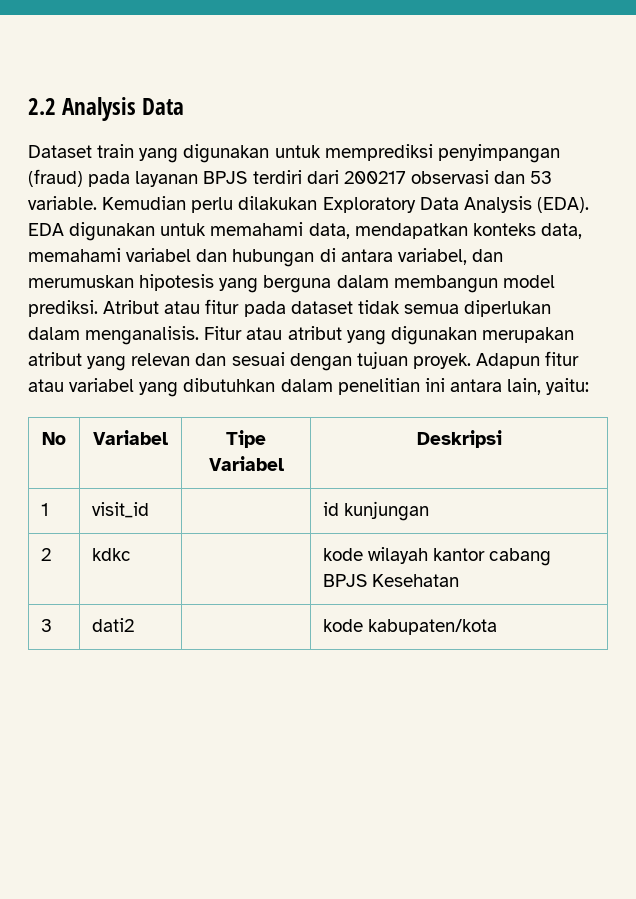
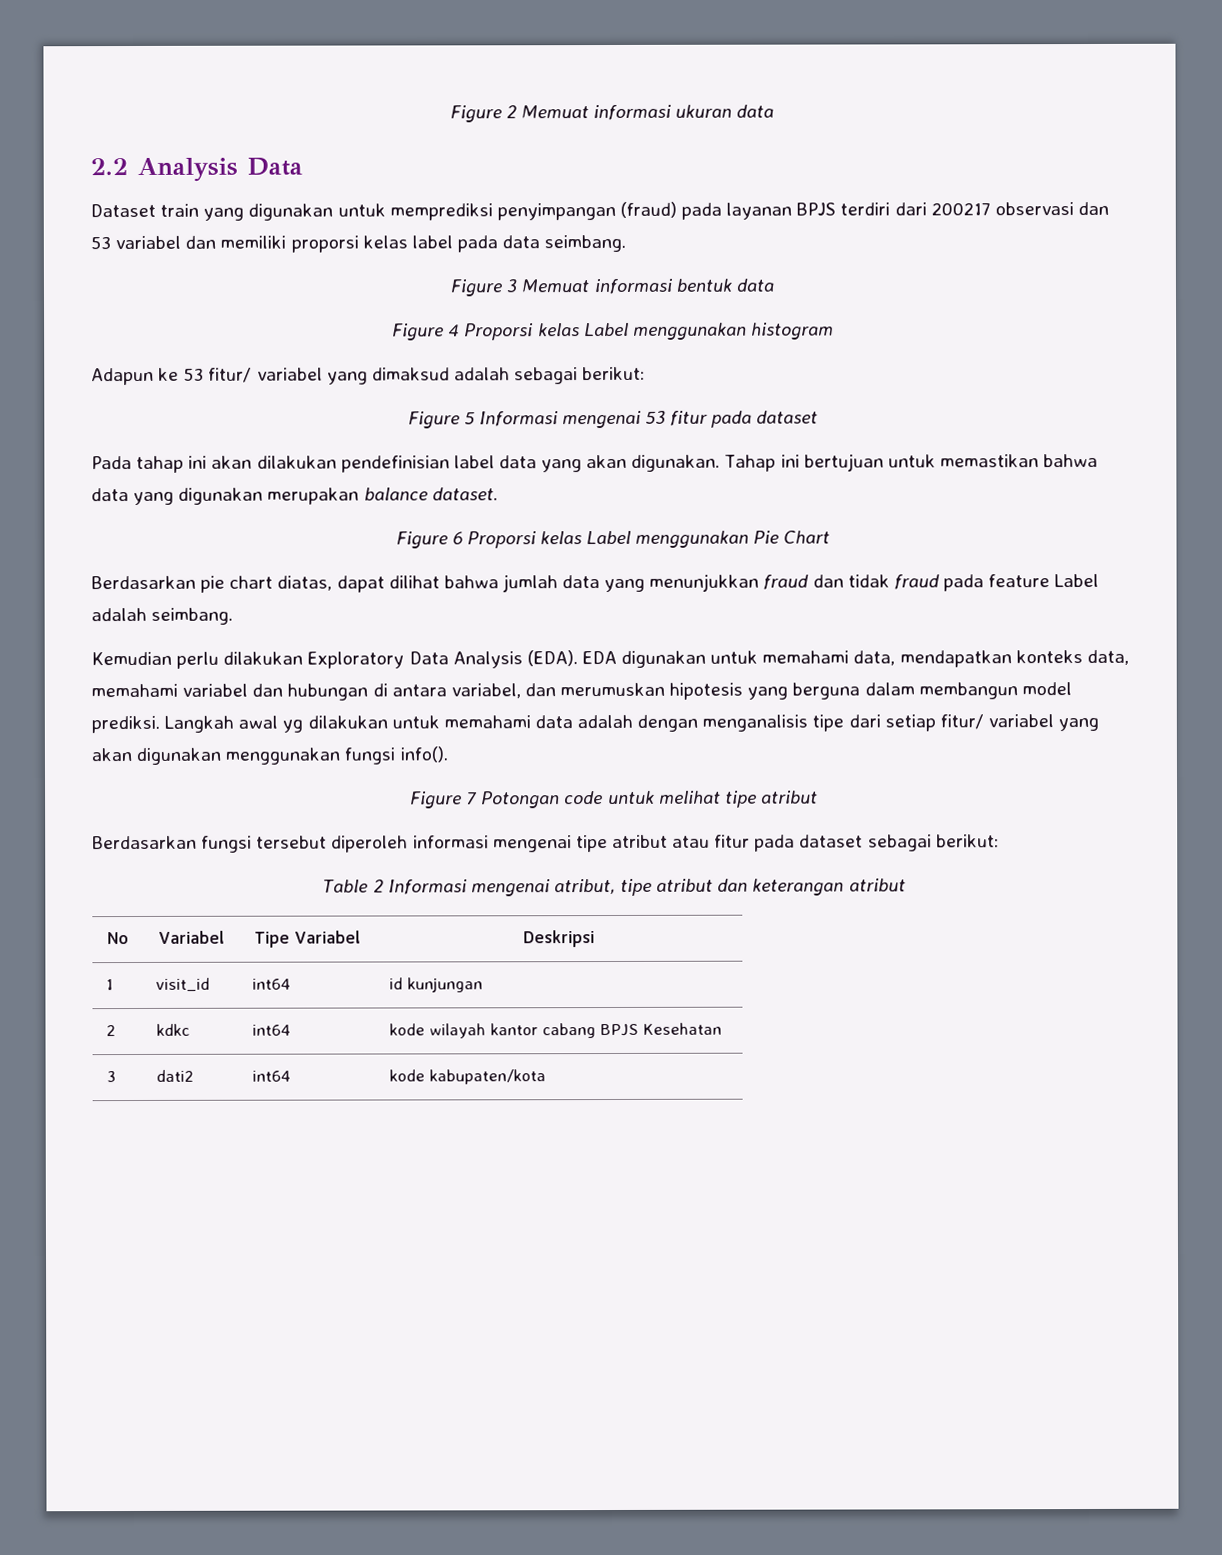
(28, 106) none -> [449,104,775,123] Figure 2 Memuat informasi ukuran data //
[28,196,97,210] variable. -> [115,234,627,253] [450,278,774,297] [392,322,834,341] [91,366,646,386] [407,410,819,429] [91,453,1099,473] [91,487,498,505] [395,530,831,549] [91,573,1100,593] [91,607,234,625] variabel dan memiliki proporsi kelas label pada data seimbang. // Figure 3 Memuat informasi bentuk data // Figure 4 Proporsi kelas Label menggunakan histogram // Adapun ke 53 fitur/ variabel yang dimaksud adalah sebagai berikut: // Figure 5 Informasi mengenai 53 fitur pada dataset // Pada tahap ini akan dilakukan pendefinisian label data yang akan digunakan. Tahap ini bertujuan untuk memastikan bahwa data yang digunakan merupakan balance dataset. // Figure 6 Proporsi kelas Label menggunakan Pie Chart // Berdasarkan pie chart diatas, dapat dilihat bahwa jumlah data yang menunjukkan fraud dan tidak fraud pada feature Label adalah seimbang. //
[103,299,552,317] [28,326,574,345] [28,351,580,371] [28,378,590,397] Atribut atau fitur pada dataset tidak semua diperlukan dalam menganalisis. Fitur atau atribut yang digunakan merupakan atribut yang relevan dan sesuai dengan tujuan proyek. Adapun fitur atau variabel yang dibutuhkan dalam penelitian ini antara lain, yaitu: -> [164,714,1100,733] [91,746,448,765] [410,790,818,809] [92,834,999,853] [322,878,906,897] Langkah awal yg dilakukan untuk memahami data adalah dengan menganalisis tipe dari setiap fitur/ variabel yang akan digunakan menggunakan fungsi info(). // Figure 7 Potongan code untuk melihat tipe atribut // Berdasarkan fungsi tersebut diperoleh informasi mengenai tipe atribut atau fitur pada dataset sebagai berikut: // Table 2 Informasi mengenai atribut, tipe atribut dan keterangan atribut
(150, 510) none -> [252,978,292,990] int64
(132, 554) none -> [252,1024,292,1036] int64
(135, 625) none -> [252,1070,292,1082] int64

